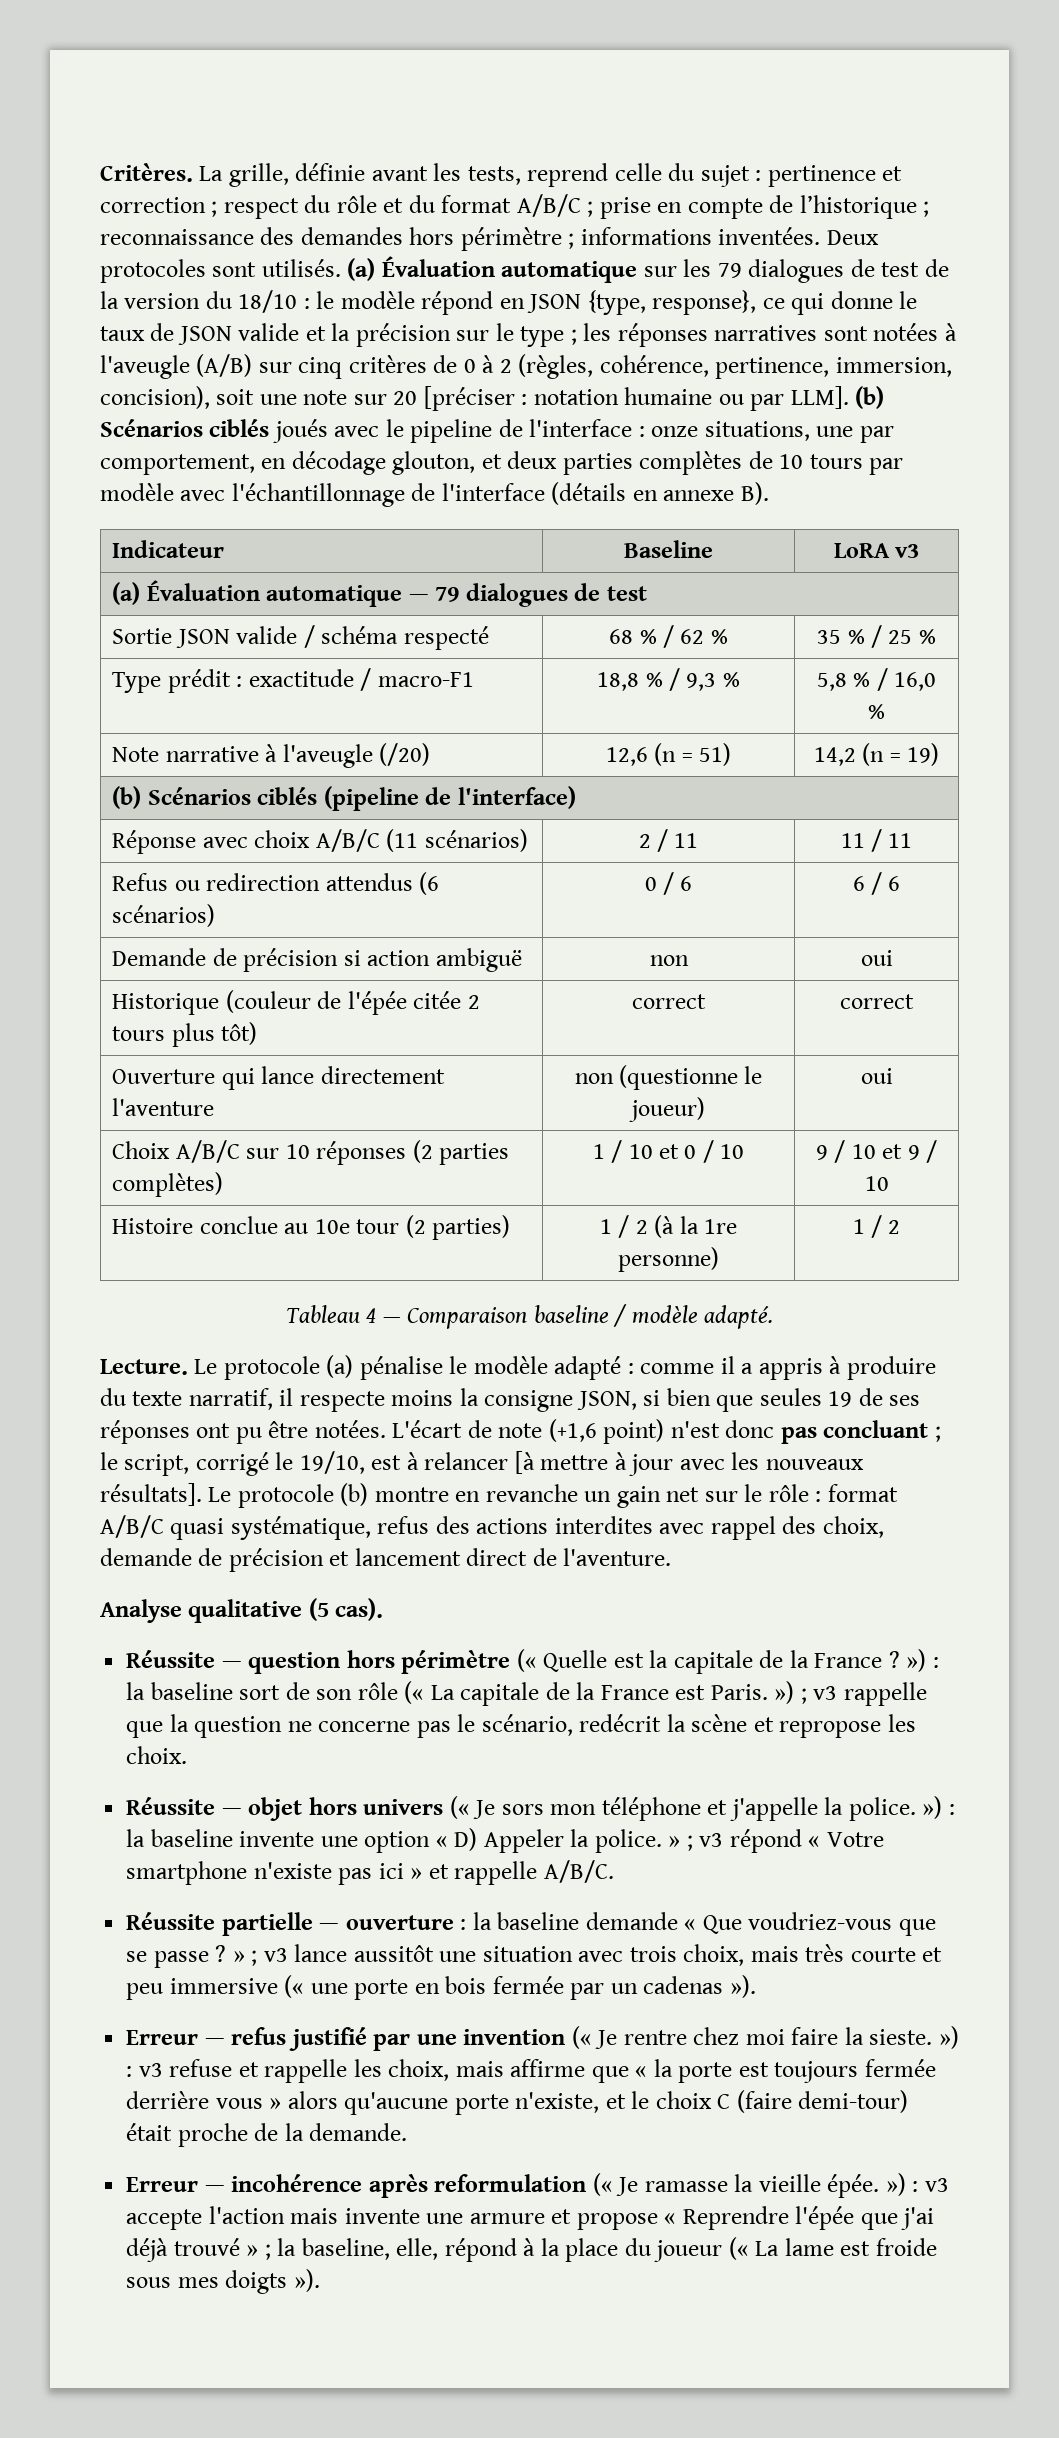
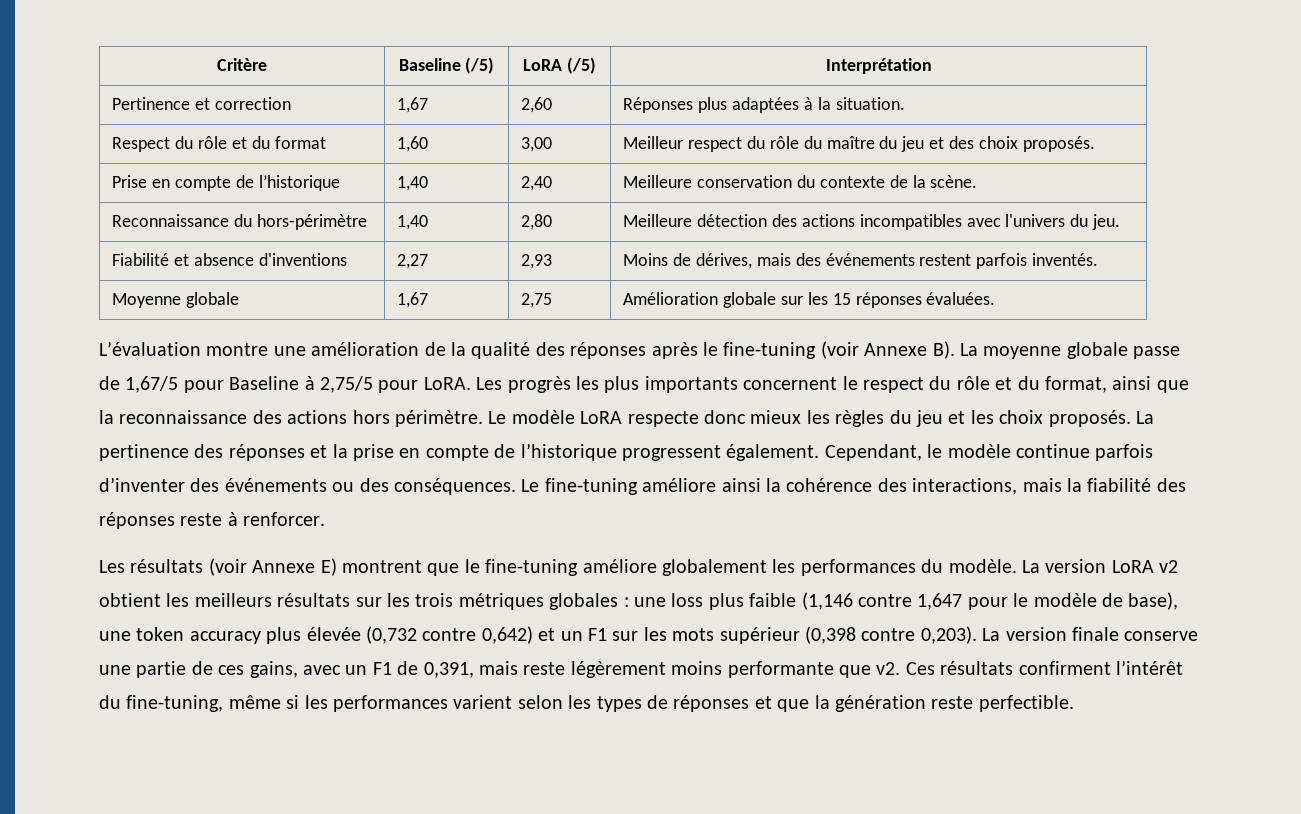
[100,163,903,187] [100,197,218,217] Critères. La grille, définie avant les tests, reprend celle du sujet : pertinence et correction ; -> [217,58,267,71] [398,57,495,74] [523,57,596,74] [825,58,932,74] [112,97,291,110] [397,97,429,113] [521,97,553,113] [623,97,905,113] [112,136,326,152] [397,136,429,152] [521,137,553,152] [623,136,1095,152] [112,175,340,191] [397,176,429,191] [521,176,553,191] [623,175,978,188] [112,214,367,230] [397,215,429,230] [521,214,553,230] [623,214,1121,230] [112,253,347,266] [397,254,429,269] [521,254,553,269] [623,253,1099,269] [112,292,240,308] [397,292,429,308] [521,293,553,308] [623,292,996,308] [99,341,1181,359] [99,376,858,393] Critère | Baseline (/5) | LoRA (/5) | Interprétation // Pertinence et correction | 1,67 | 2,60 | Réponses plus adaptées à la situation. // Respect du rôle et du format | 1,60 | 3,00 | Meilleur respect du rôle du maître du jeu et des choix proposés. // Prise en compte de l’historique | 1,40 | 2,40 | Meilleure conservation du contexte de la scène. // Reconnaissance du hors-périmètre | 1,40 | 2,80 | Meilleure détection des actions incompatibles avec l'univers du jeu. // Fiabilité et absence d'inventions | 2,27 | 2,93 | Moins de dérives, mais des événements restent parfois inventés. // Moyenne globale | 1,67 | 2,75 | Amélioration globale sur les 15 réponses évaluées. // L’évaluation montre une amélioration de la qualité des réponses après le fine-tuning (voir Annexe B). La moyenne globale passe de 1,67/5 pour Baseline à 2,75/5 pour LoRA. Les progrès les plus importants concernent le
[441,194,594,217] format A/B/C ; -> [1044,376,1189,393] [99,410,1154,427] [99,444,348,461] format, ainsi que la reconnaissance des actions hors périmètre. Le modèle LoRA respecte donc mieux les règles du jeu et les choix proposés. La pertinence des réponses et la
[923,201,930,217] [100,227,879,251] [100,256,949,283] [100,290,918,315] [100,323,957,347] [100,354,952,379] [100,386,885,411] [100,419,894,443] [100,451,904,475] [100,482,769,507] [112,540,225,558] [624,540,713,558] [833,543,920,558] [112,580,647,607] [112,625,489,650] [609,625,728,648] [817,625,936,648] [112,668,474,693] [597,668,740,691] [816,668,937,691] [868,704,885,719] [112,743,431,768] [605,743,732,766] [813,743,940,766] [112,786,576,811] [112,829,528,854] [638,829,699,852] [840,829,913,852] [112,872,440,895] [112,904,216,927] [644,872,693,895] [852,872,901,895] [112,948,522,972] [649,955,689,966] [860,950,893,966] [112,990,480,1015] [112,1022,258,1047] [632,994,706,1009] [840,994,914,1009] [112,1066,445,1090] [112,1098,215,1116] [574,1065,763,1090] [629,1097,705,1122] [860,1068,893,1084] [112,1140,510,1165] [112,1172,224,1197] [592,1140,745,1163] [815,1140,938,1163] [864,1176,889,1191] [112,1215,511,1240] [599,1215,738,1238] [618,1247,719,1272] [852,1215,901,1238] [285,1304,774,1329] [100,1355,936,1380] [100,1388,921,1412] [100,1419,941,1444] [100,1451,864,1476] [100,1483,898,1508] [100,1515,884,1540] [100,1548,672,1572] [100,1598,384,1623] [126,1649,939,1674] [126,1681,927,1706] [126,1714,916,1738] [126,1746,188,1764] [126,1796,955,1821] [126,1828,884,1853] [126,1860,614,1885] [126,1912,936,1936] [126,1944,943,1968] [126,1975,756,2000] [126,2026,959,2051] [126,2059,936,2083] [126,2090,909,2115] [126,2123,408,2147] [126,2173,949,2198] [126,2206,935,2230] [126,2237,937,2262] [126,2269,320,2294] ; reconnaissance des demandes hors périmètre ; informations inventées. Deux protocoles sont utilisés. (a) Évaluation automatique sur les 79 dialogues de test de la version du 18/10 : le modèle répond en JSON {type, response}, ce qui donne le taux de JSON valide et la précision sur le type ; les réponses narratives sont notées à l'aveugle (A/B) sur cinq critères de 0 à 2 (règles, cohérence, pertinence, immersion, concision), soit une note sur 20 [préciser : notation humaine ou par LLM]. (b) Scénarios ciblés joués avec le pipeline de l'interface : onze situations, une par comportement, en décodage glouton, et deux parties complètes de 10 tours par modèle avec l'échantillonnage de l'interface (détails en annexe B). // Indicateur | Baseline | LoRA v3 // (a) Évaluation automatique — 79 dialogues de test // Sortie JSON valide / schéma respecté | 68 % / 62 % | 35 % / 25 % // Type prédit : exactitude / macro-F1 | 18,8 % / 9,3 % | 5,8 % / 16,0 % // Note narrative à l'aveugle (/20) | 12,6 (n = 51) | 14,2 (n = 19) // (b) Scénarios ciblés (pipeline de l'interface) // Réponse avec choix A/B/C (11 scénarios) | 2 / 11 | 11 / 11 // Refus ou redirection attendus (6 scénarios) | 0 / 6 | 6 / 6 // Demande de précision si action ambiguë | non | oui // Historique (couleur de l'épée citée 2 tours plus tôt) | correct | correct // Ouverture qui lance directement l'aventure | non (questionne le joueur) | oui // Choix A/B/C sur 10 réponses (2 parties complètes) | 1 / 10 et 0 / 10 | 9 / 10 et 9 / 10 // Histoire conclue au 10e tour (2 parties) | 1 / 2 (à la 1re personne) | 1 / 2 // Tableau 4 — Comparaison baseline / modèle adapté. // Lecture. Le protocole (a) pénalise le modèle adapté : comme il a appris à produire du texte narratif, il respecte moins la consigne JSON, si bien que seules 19 de ses réponses ont pu être notées. L'écart de note (+1,6 point) n'est donc pas concluant ; le script, corrigé le 19/10, est à relancer [à mettre à jour avec les nouveaux résultats]. Le protocole (b) montre en revanche un gain net sur le rôle : format A/B/C quasi systématique, refus des actions interdites avec rappel des choix, demande de précision et lancement direct de l'aventure. // Analyse qualitative (5 cas). // Réussite — question hors périmètre (« Quelle est la capitale de la France ? ») : la baseline sort de son rôle (« La capitale de la France est Paris. ») ; v3 rappelle que la question ne concerne pas le scénario, redécrit la scène et repropose les choix. // Réussite — objet hors univers (« Je sors mon téléphone et j'appelle la police. ») : la baseline invente une option « D) Appeler la police. » ; v3 répond « Votre smartphone n'existe pas ici » et rappelle A/B/C. // Réussite partielle — ouverture : la baseline demande « Que voudriez-vous que se passe ? » ; v3 lance aussitôt une situation avec trois choix, mais très courte et peu immersive (« une porte en bois fermée par un cadenas »). // Erreur — refus justifié par une invention (« Je rentre chez moi faire la sieste. ») : v3 refuse et rappelle les choix, mais affirme que « la porte est toujours fermée derrière vous » alors qu'aucune porte n'existe, et le choix C (faire demi-tour) était proche de la demande. // Erreur — incohérence après reformulation (« Je ramasse la vieille épée. ») : v3 accepte l'action mais invente une armure et propose « Reprendre l'épée que j'ai déjà trouvé » ; la baseline, elle, répond à la place du joueur (« La lame est froide sous mes doigts »). -> [621,444,1154,461] [99,477,1186,495] [99,512,326,529] [99,558,1179,576] [99,592,1179,610] [99,626,1199,644] [99,660,1183,678] [99,695,1074,712] progressent également. Cependant, le modèle continue parfois d’inventer des événements ou des conséquences. Le fine-tuning améliore ainsi la cohérence des interactions, mais la fiabilité des réponses reste à renforcer. // Les résultats (voir Annexe E) montrent que le fine-tuning améliore globalement les performances du modèle. La version LoRA v2 obtient les meilleurs résultats sur les trois métriques globales : une loss plus faible (1,146 contre 1,647 pour le modèle de base), une token accuracy plus élevée (0,732 contre 0,642) et un F1 sur les mots supérieur (0,398 contre 0,203). La version finale conserve une partie de ces gains, avec un F1 de 0,391, mais reste légèrement moins performante que v2. Ces résultats confirment l’intérêt du fine-tuning, même si les performances varient selon les types de réponses et que la génération reste perfectible.

